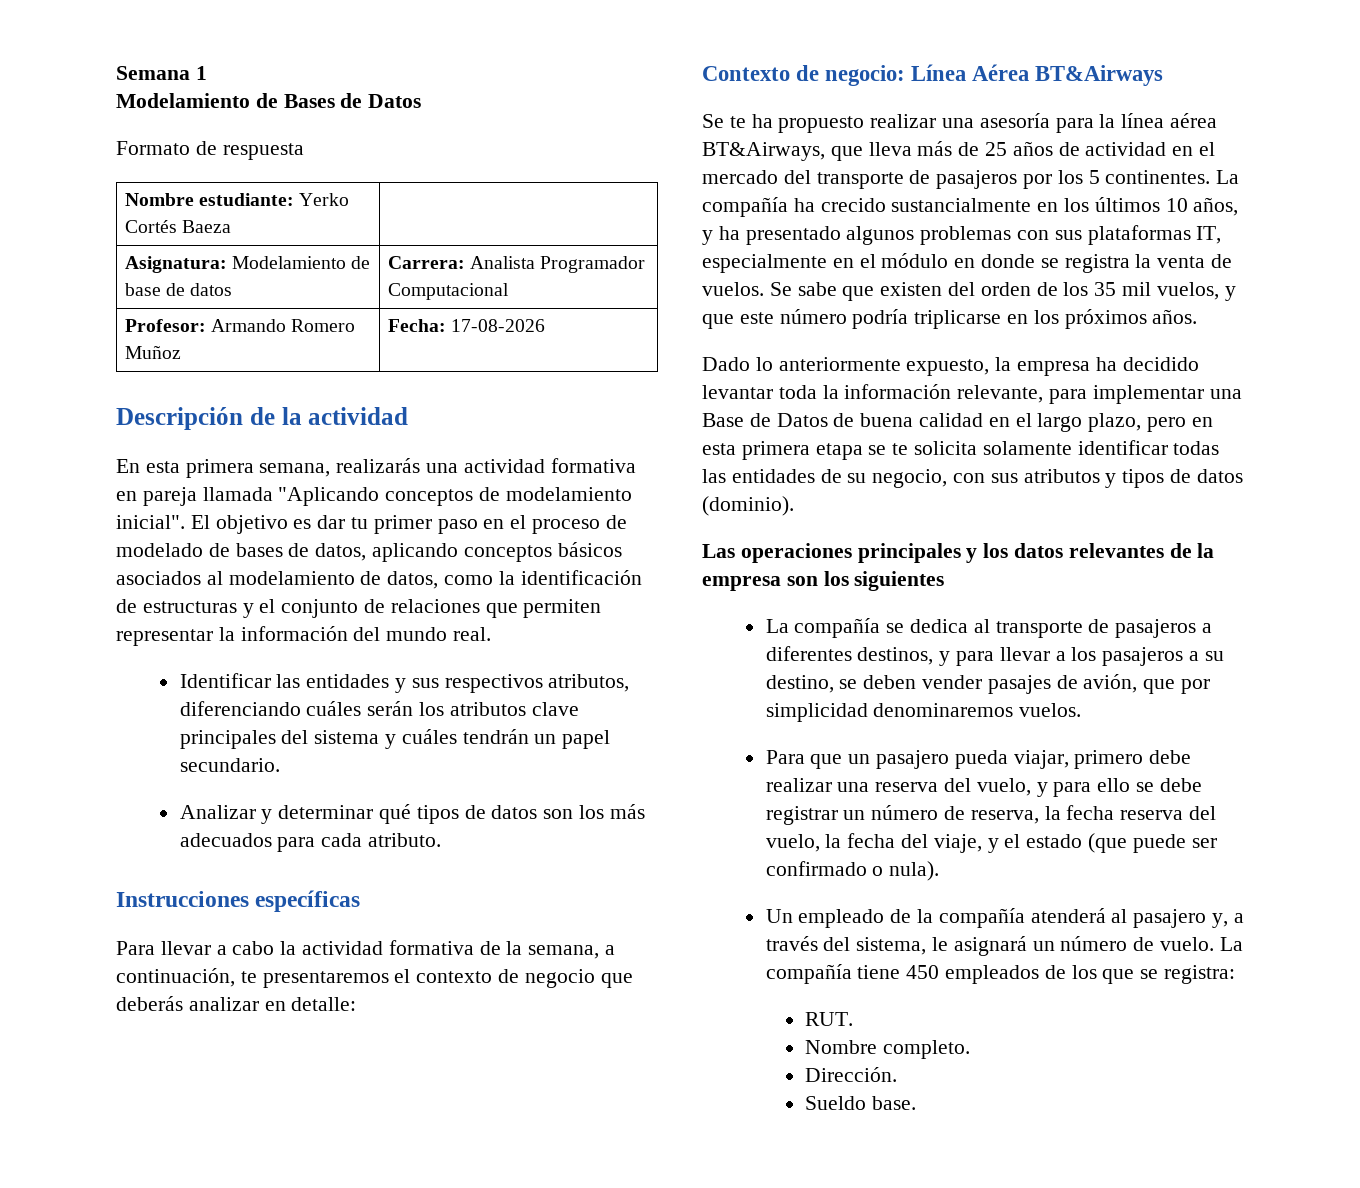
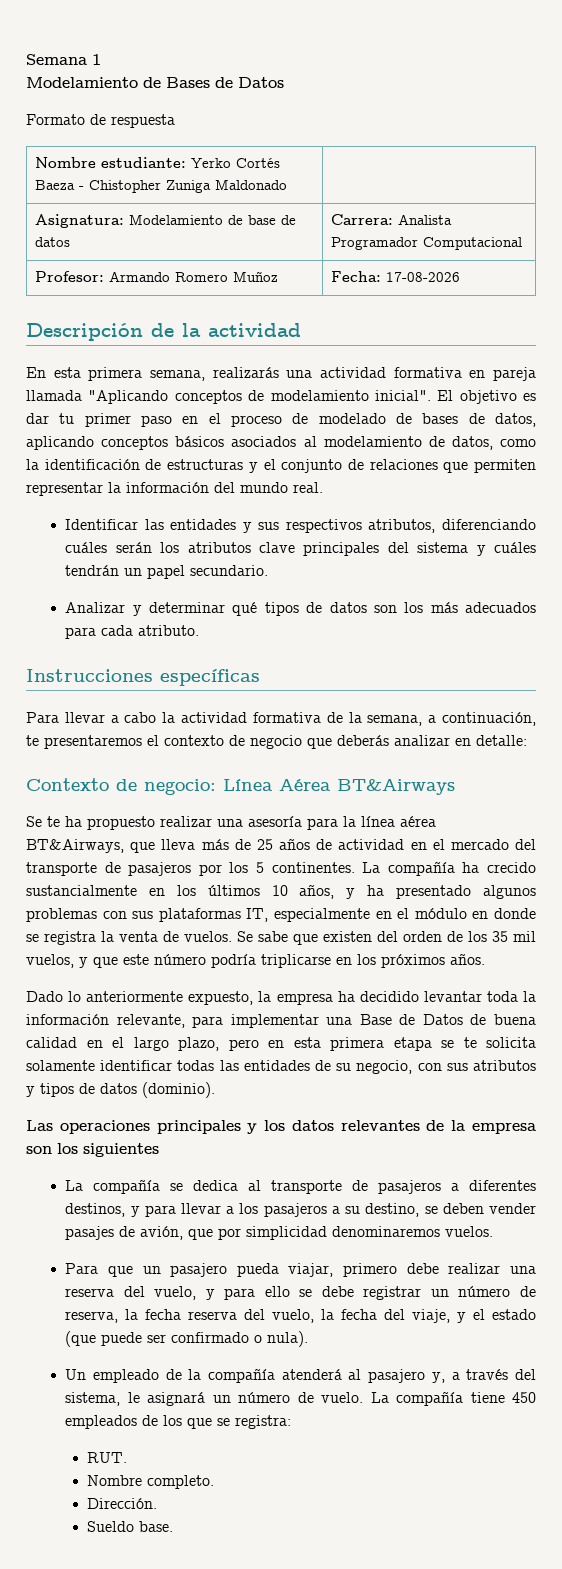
(232, 226) none -> [78,179,287,193] - Chistopher Zuniga Maldonado

